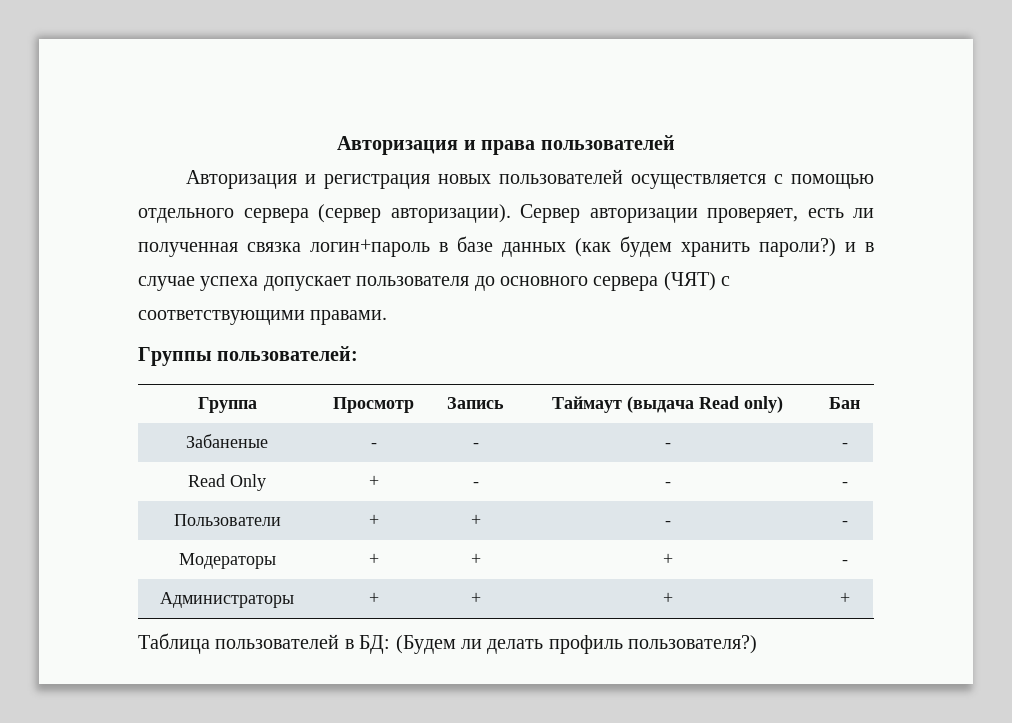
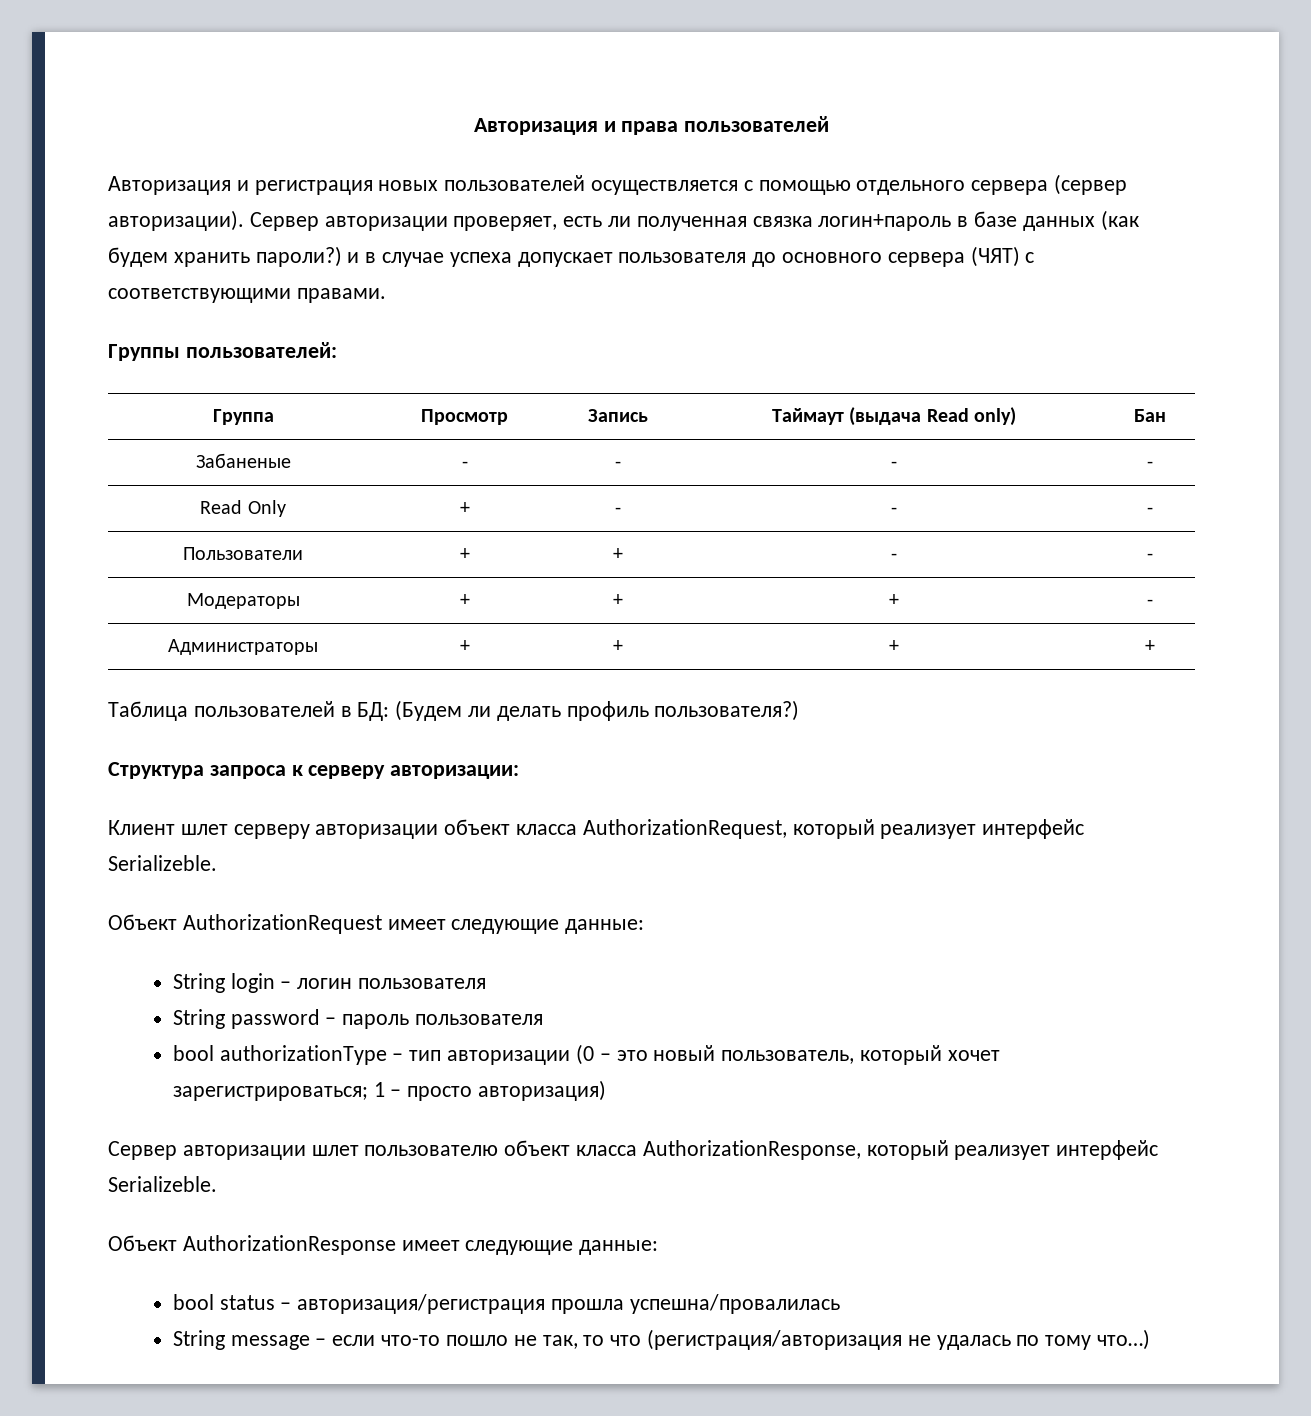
(758, 644) none -> [108,762,520,779] [108,819,1085,839] [108,855,217,871] [108,914,645,934] [172,973,487,993] [172,1009,544,1029] [172,1044,1000,1065] [172,1080,607,1101] [108,1140,1159,1160] [108,1176,217,1192] [108,1235,659,1255] [172,1294,840,1314] [172,1329,1150,1350] // Структура запроса к серверу авторизации: // Клиент шлет серверу авторизации объект класса AuthorizationRequest, который реализует интерфейс Serializeble. // Объект AuthorizationRequest имеет следующие данные: // String login – логин пользователя // String password – пароль пользователя // bool authorizationType – тип авторизации (0 – это новый пользователь, который хочет зарегистрироваться; 1 – просто авторизация) // Сервер авторизации шлет пользователю объект класса AuthorizationResponse, который реализует интерфейс Serializeble. // Объект AuthorizationResponse имеет следующие данные: // bool status – авторизация/регистрация прошла успешна/провалилась // String message – если что-то пошло не так, то что (регистрация/авторизация не удалась по тому что…)

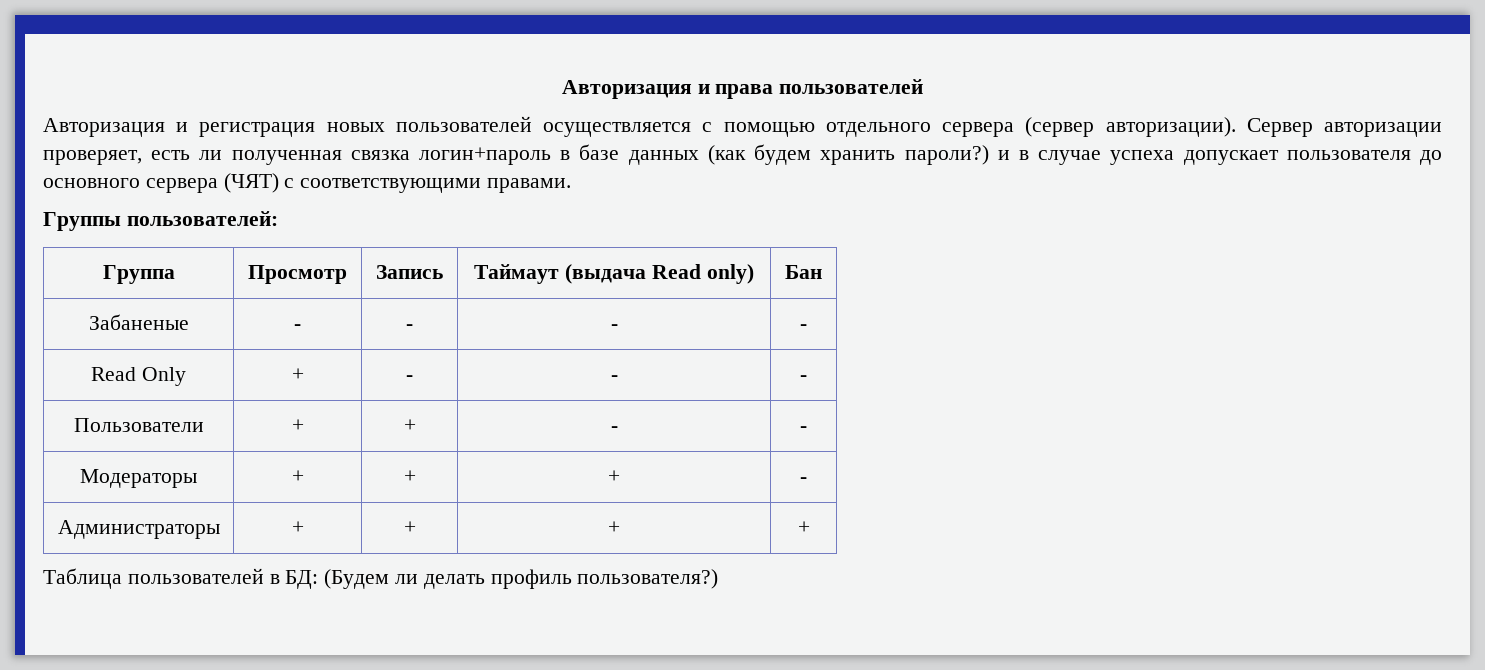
[108,762,520,779] [108,819,1085,839] [108,855,217,871] [108,914,645,934] [172,973,487,993] [172,1009,544,1029] [172,1044,1000,1065] [172,1080,607,1101] [108,1140,1159,1160] [108,1176,217,1192] [108,1235,659,1255] [172,1294,840,1314] [172,1329,1150,1350] // Структура запроса к серверу авторизации: // Клиент шлет серверу авторизации объект класса AuthorizationRequest, который реализует интерфейс Serializeble. // Объект AuthorizationRequest имеет следующие данные: // String login – логин пользователя // String password – пароль пользователя // bool authorizationType – тип авторизации (0 – это новый пользователь, который хочет зарегистрироваться; 1 – просто авторизация) // Сервер авторизации шлет пользователю объект класса AuthorizationResponse, который реализует интерфейс Serializeble. // Объект AuthorizationResponse имеет следующие данные: // bool status – авторизация/регистрация прошла успешна/провалилась // String message – если что-то пошло не так, то что (регистрация/авторизация не удалась по тому что…) -> (719, 579) none

